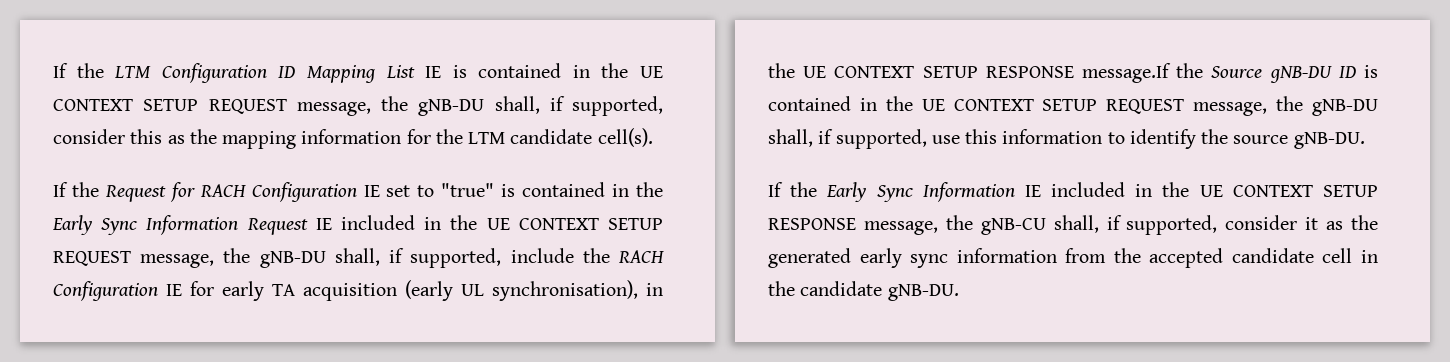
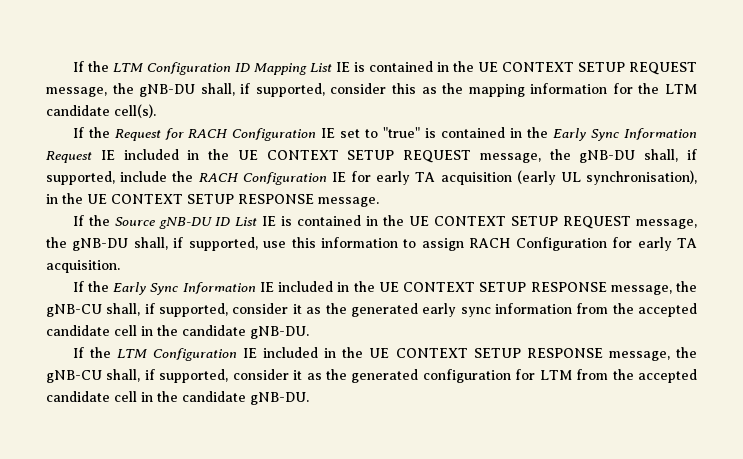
[1082,63,1171,83] message.If -> [318,197,379,207] [72,215,84,226] message. // If
(1356, 72) none -> [235,216,277,226] List IE
[1129,129,1365,149] identify the source gNB-DU. -> [421,237,698,251] [46,260,120,273] assign RACH Configuration for early TA acquisition.
(959, 292) none -> [72,347,697,361] [46,369,697,383] [46,391,309,405] // If the LTM Configuration IE included in the UE CONTEXT SETUP RESPONSE message, the gNB-CU shall, if supported, consider it as the generated configuration for LTM from the accepted candidate cell in the candidate gNB-DU.

